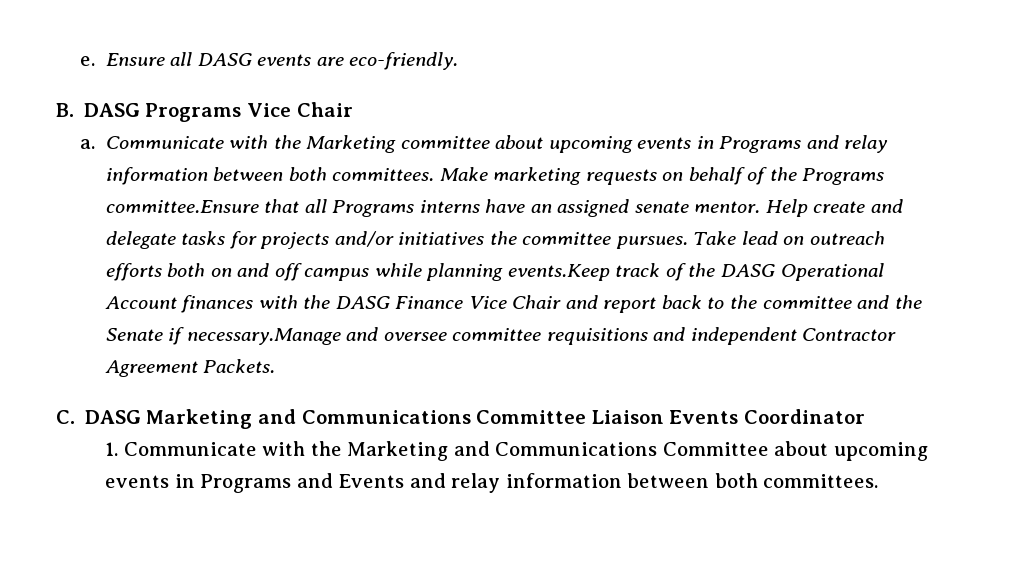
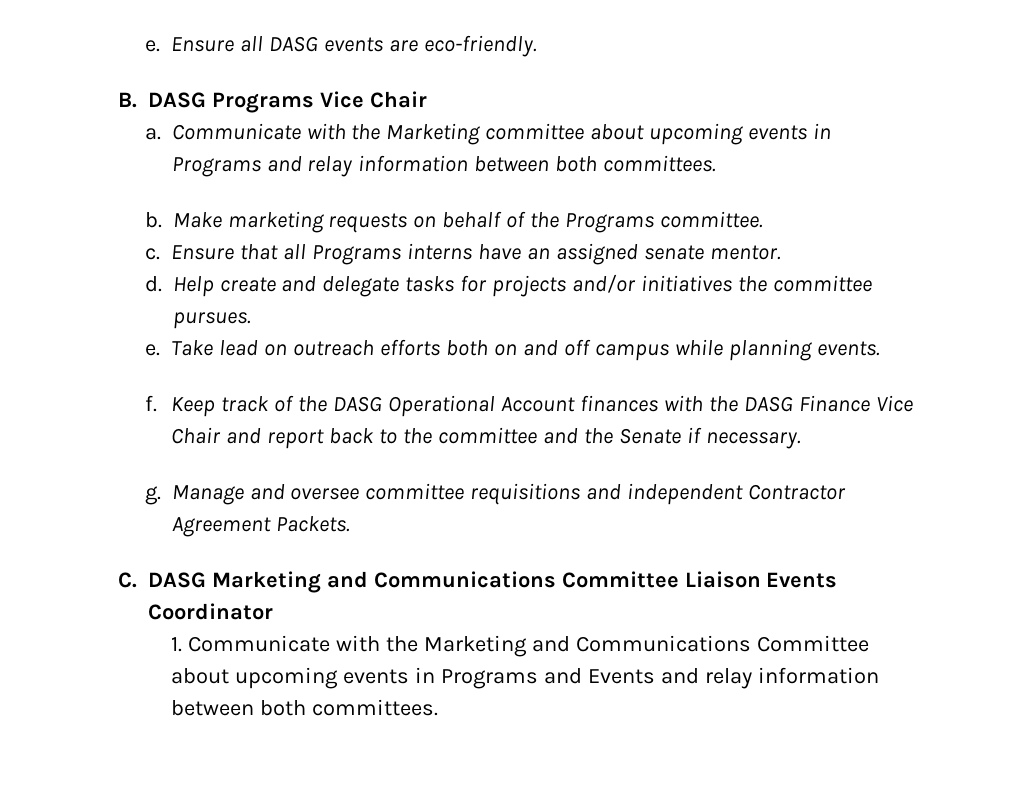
(435, 174) none -> [144,212,162,228] // b.
[105,200,259,213] committee.Ensure -> [660,211,764,228] [144,245,235,260] committee. // c. Ensure
(761, 207) none -> [144,276,162,292] // d.
(688, 242) none -> [144,344,160,356] // e.
[507,264,610,281] events.Keep -> [816,341,880,356] [144,395,216,417] events. // f. Keep
[186,328,341,345] necessary.Manage -> [705,432,801,449] [144,485,244,505] necessary. // g. Manage

